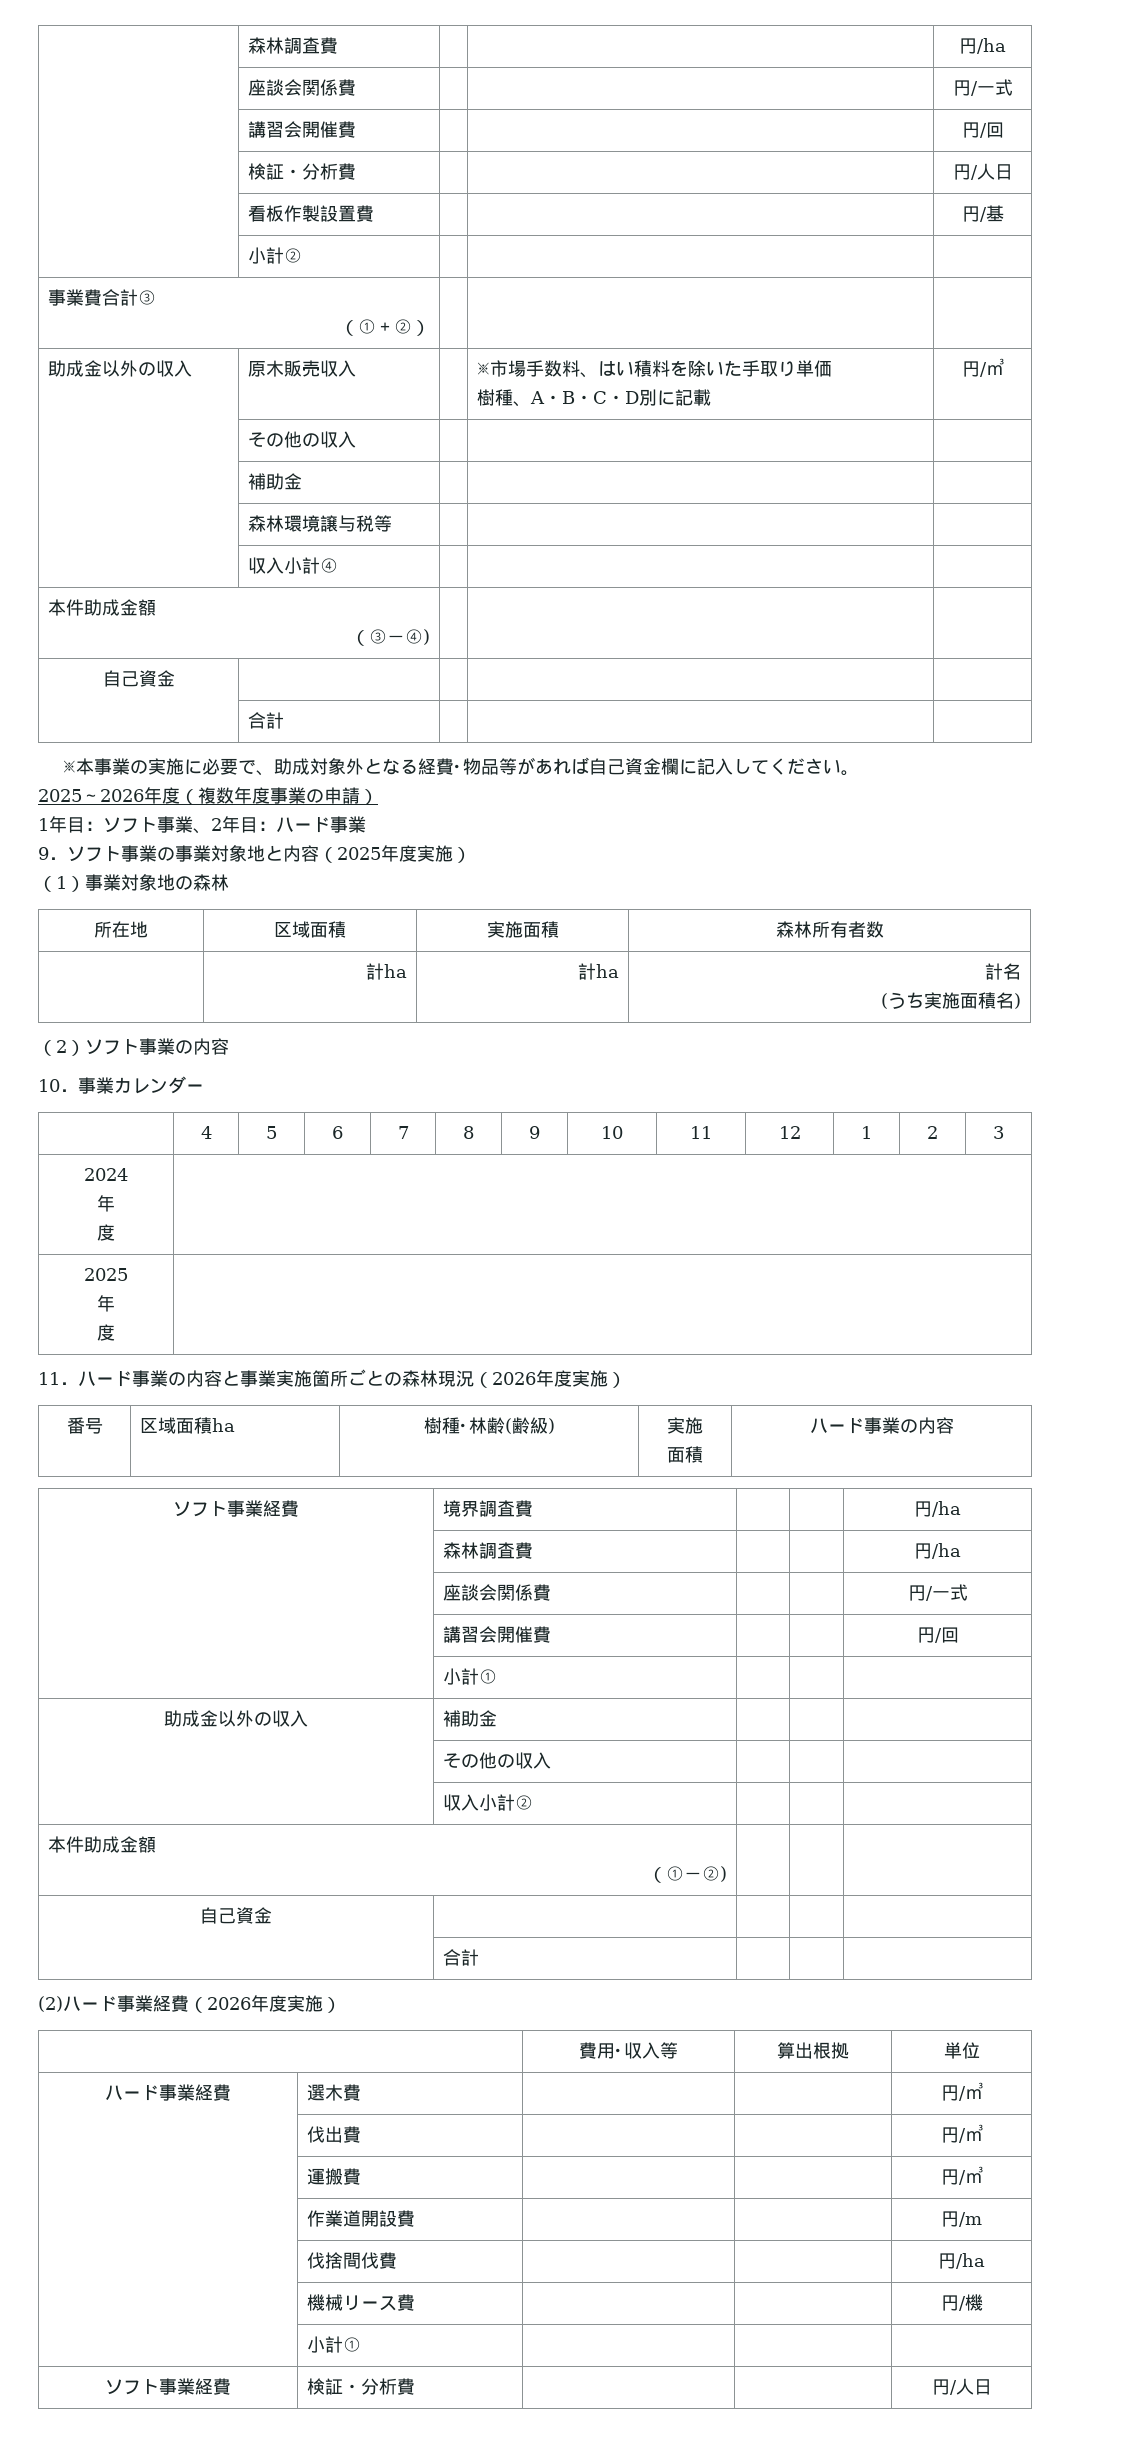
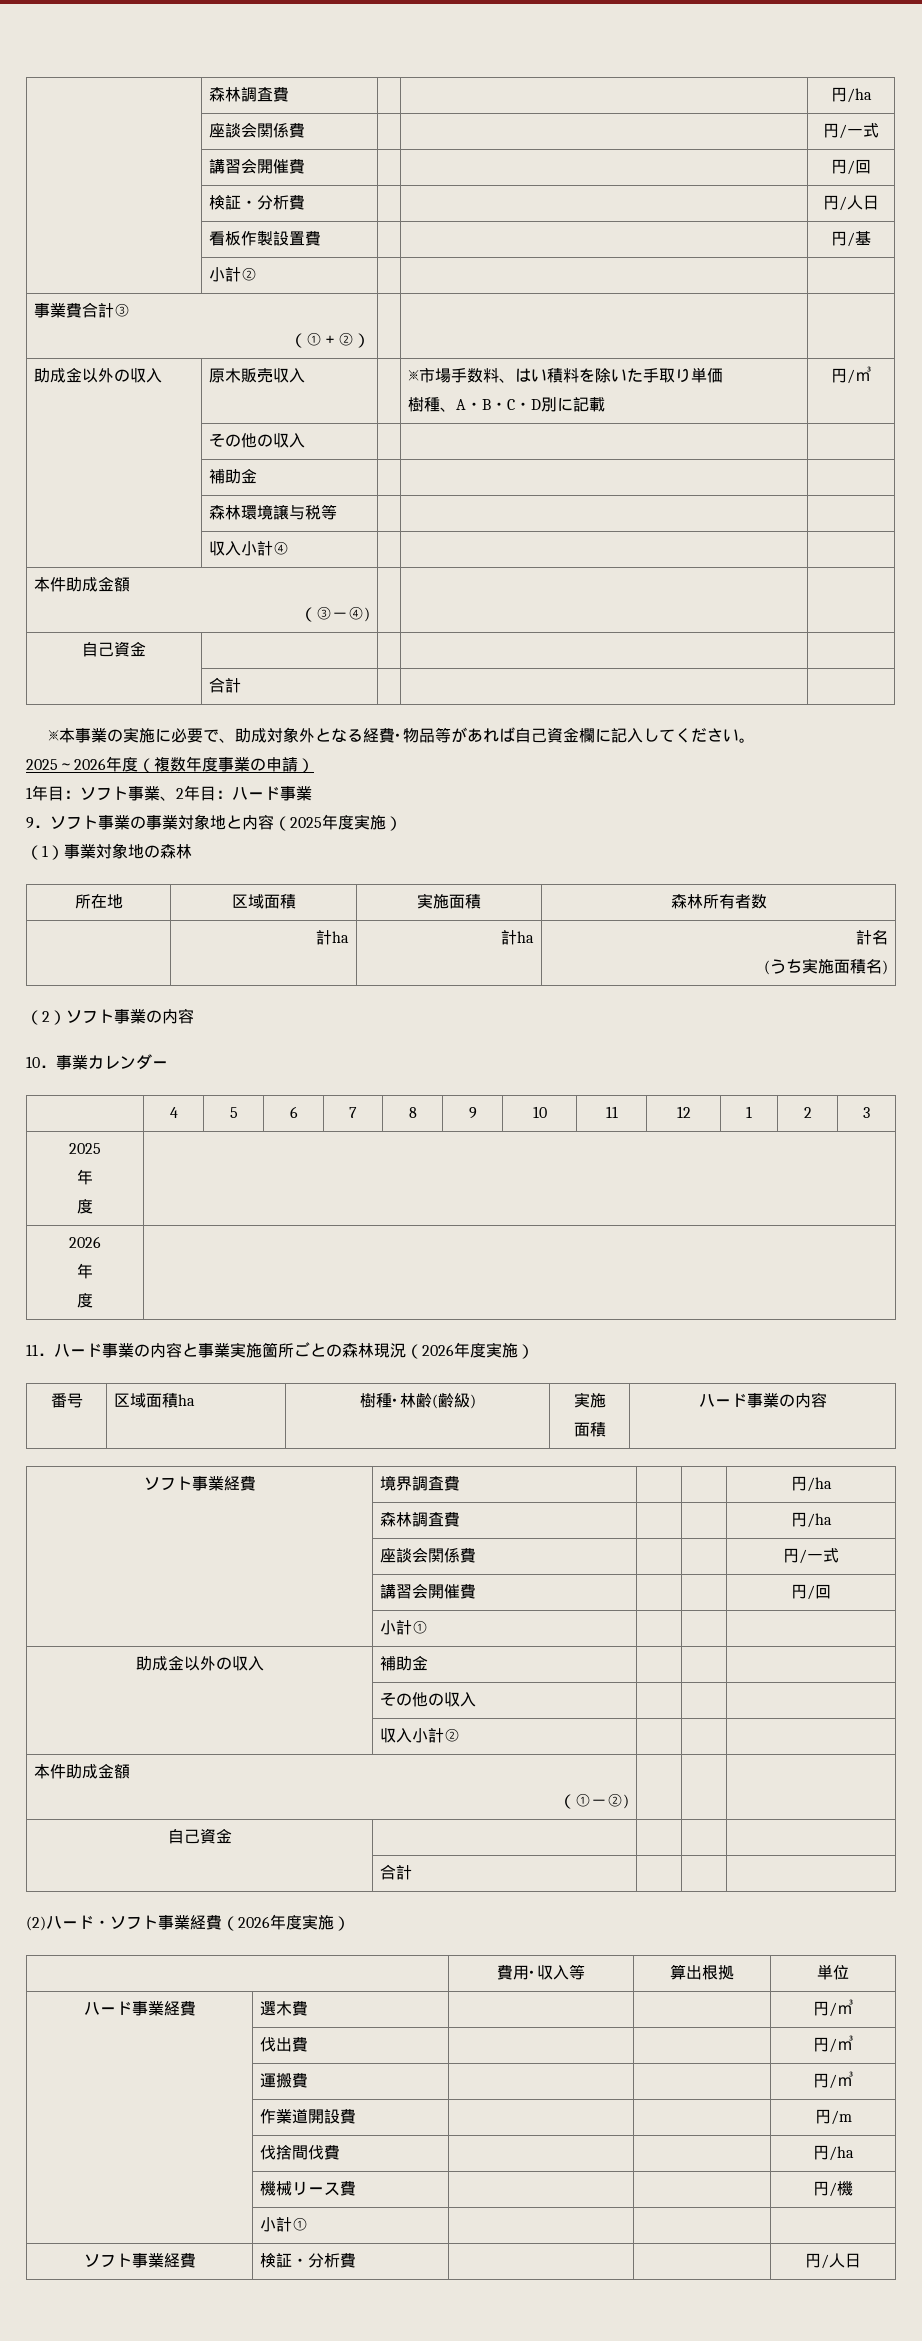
[84,1168,128,1181] [97,1195,115,1212] [97,1224,115,1241] [84,1268,128,1281] 2024 // 年 // 度 | // 2025 -> [69,1143,101,1154] [77,1169,93,1185] [77,1199,93,1214] [69,1236,101,1248] 2025 // 年 // 度 | // 2026
(117, 2004) none -> [94,1915,158,1930] ・ソフト

